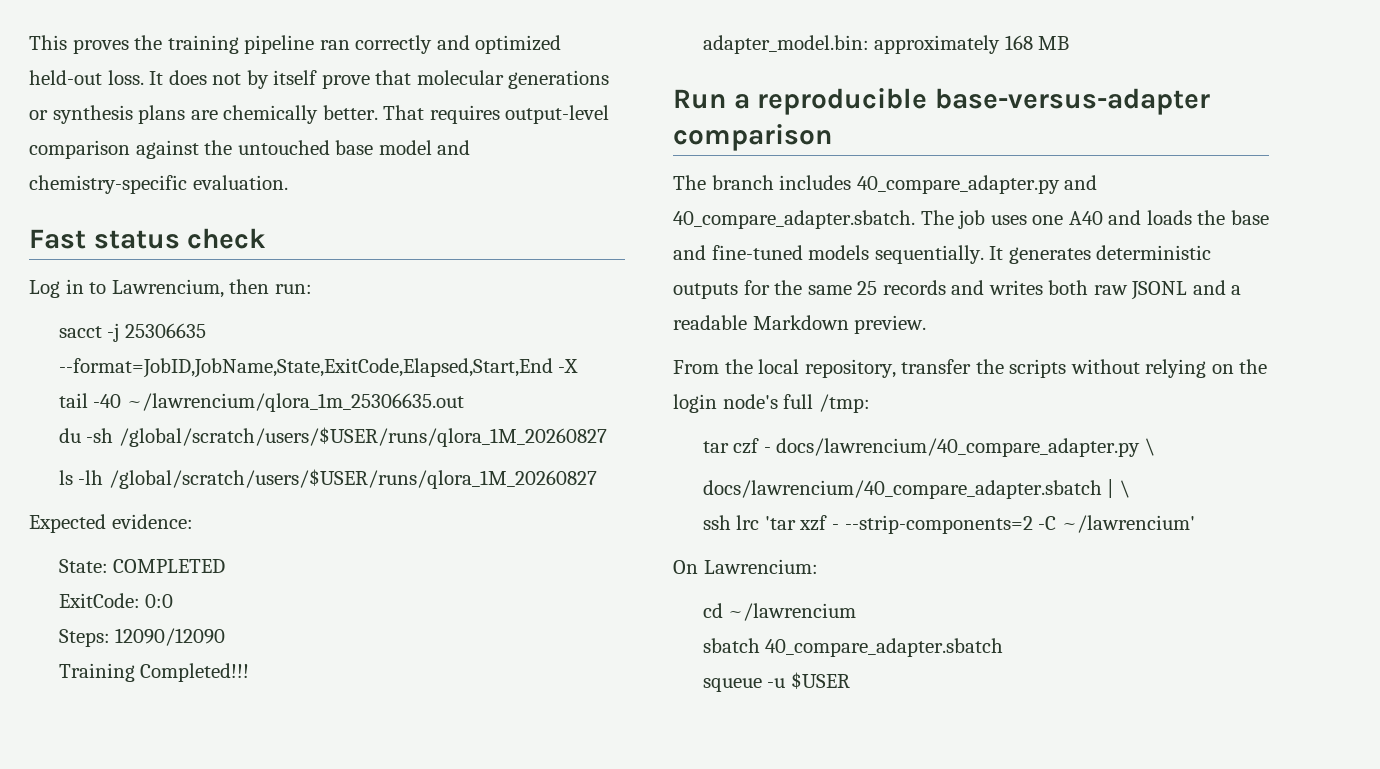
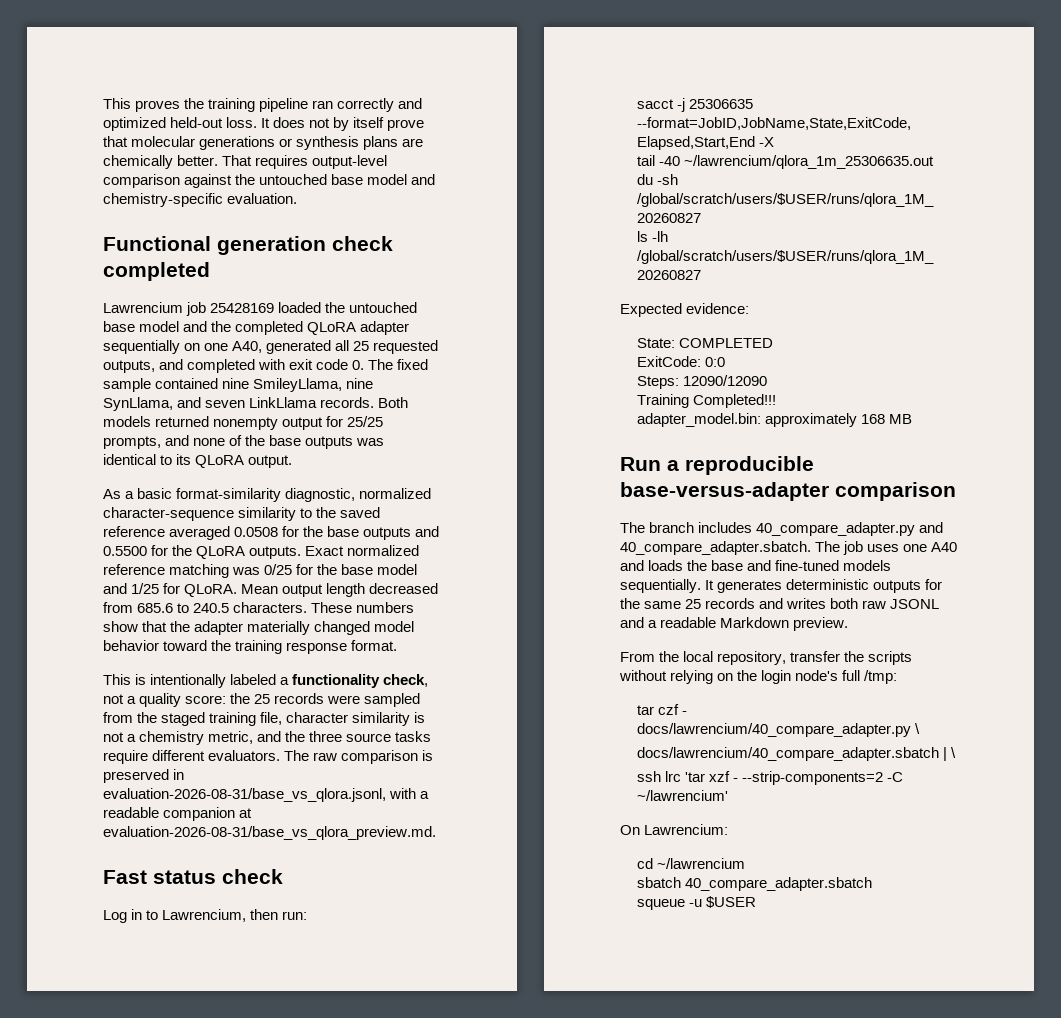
(288, 182) none -> [103,236,393,255] [103,262,210,281] [103,302,418,316] [103,321,410,335] [103,340,439,354] [103,359,429,373] [103,378,374,392] [103,397,409,411] [103,416,384,430] [103,435,385,449] [103,454,293,468] [103,488,432,502] [103,507,381,521] [103,526,440,540] [103,545,420,559] [103,564,418,578] [103,583,439,597] [103,602,415,613] [103,621,415,635] [103,640,398,654] [103,674,429,688] [103,693,421,707] [103,712,426,726] [103,731,432,745] [103,750,434,764] [103,769,185,783] [103,788,430,802] [103,807,253,821] [103,826,436,840] // Functional generation check completed // Lawrencium job 25428169 loaded the untouched base model and the completed QLoRA adapter sequentially on one A40, generated all 25 requested outputs, and completed with exit code 0. The fixed sample contained nine SmileyLlama, nine SynLlama, and seven LinkLlama records. Both models returned nonempty output for 25/25 prompts, and none of the base outputs was identical to its QLoRA output. // As a basic format-similarity diagnostic, normalized character-sequence similarity to the saved reference averaged 0.0508 for the base outputs and 0.5500 for the QLoRA outputs. Exact normalized reference matching was 0/25 for the base model and 1/25 for QLoRA. Mean output length decreased from 685.6 to 240.5 characters. These numbers show that the adapter materially changed model behavior toward the training response format. // This is intentionally labeled a functionality check, not a quality score: the 25 records were sampled from the staged training file, character similarity is not a chemistry metric, and the three source tasks require different evaluators. The raw comparison is preserved in evaluation-2026-08-31/base_vs_qlora.jsonl, with a readable companion at evaluation-2026-08-31/base_vs_qlora_preview.md.

